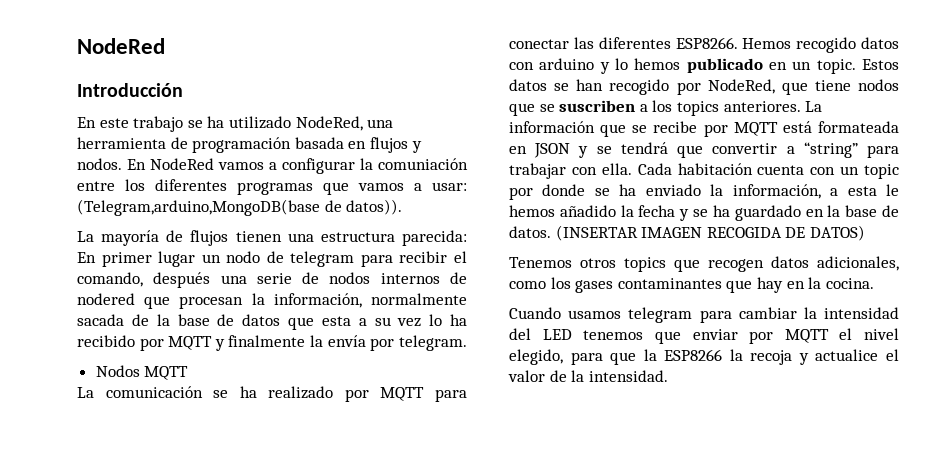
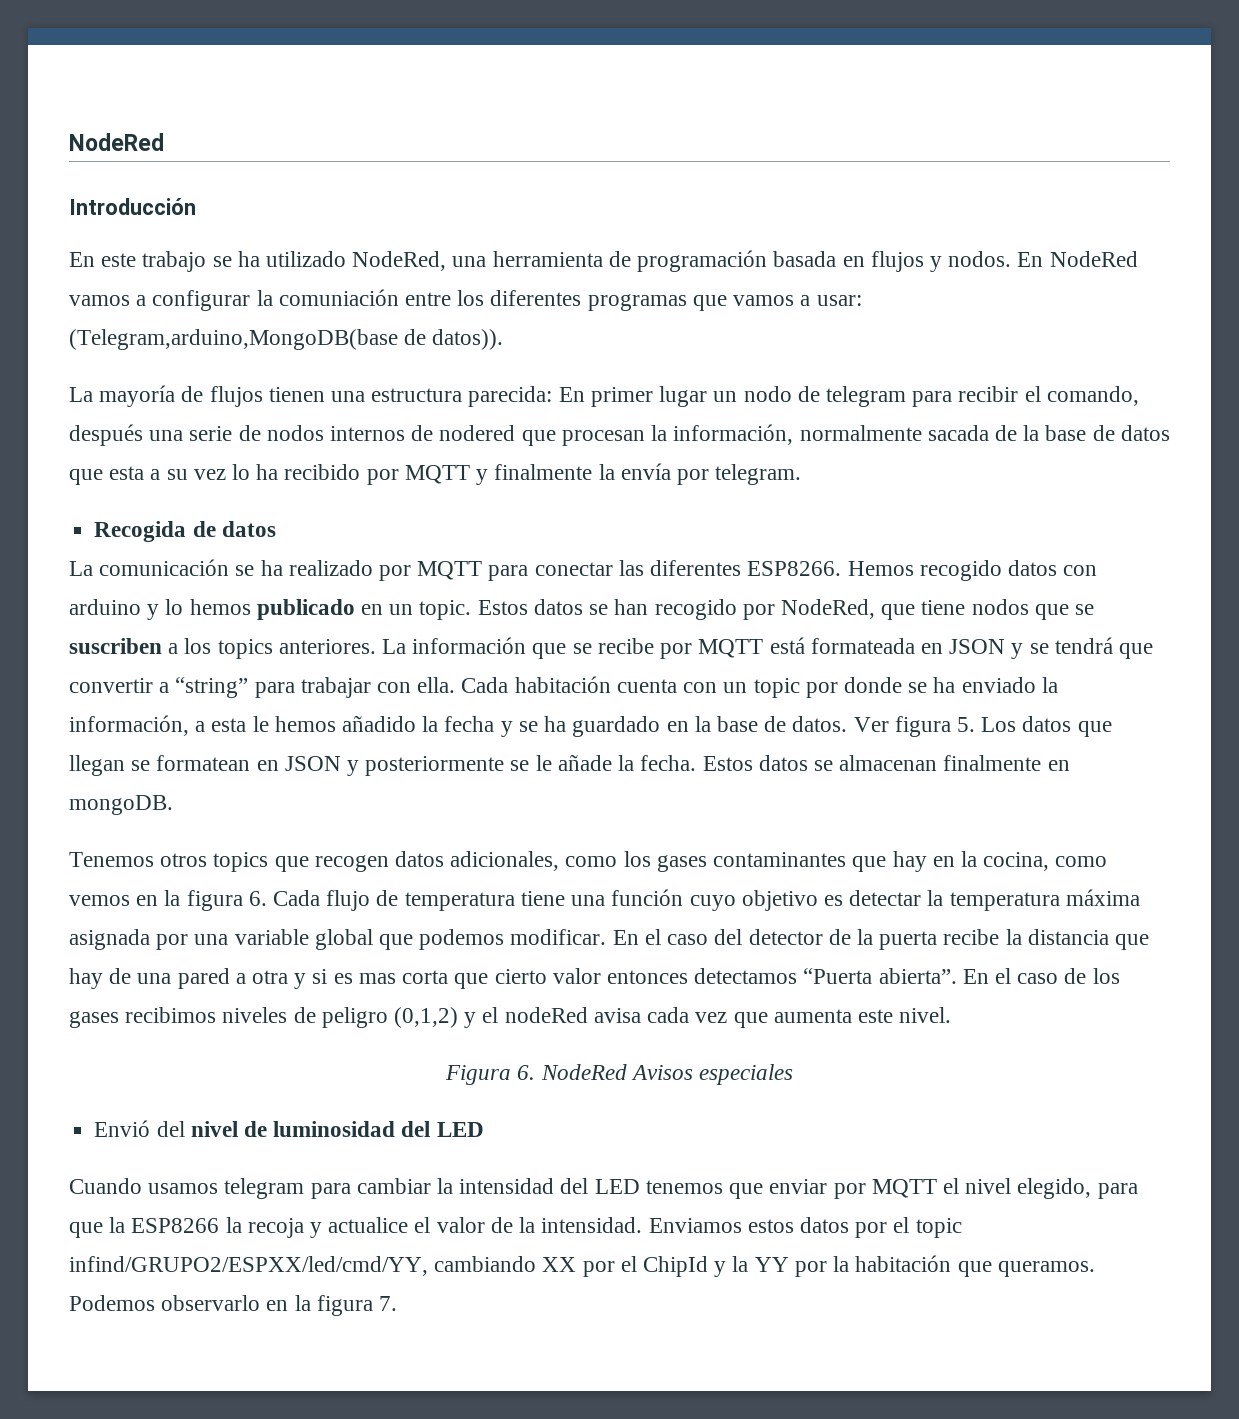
[95,365,189,380] Nodos MQTT -> [94,521,276,542] Recogida de datos
[555,225,865,241] (INSERTAR IMAGEN RECOGIDA DE DATOS) -> [853,716,1112,737] [69,754,1070,776] [69,795,173,815] Ver figura 5. Los datos que llegan se formatean en JSON y posteriormente se le añade la fecha. Estos datos se almacenan finalmente en mongoDB.
[825,278,874,289] cocina. -> [983,852,1108,871] [69,889,1140,911] [69,929,1149,950] [69,968,1120,989] [69,1007,952,1028] [445,1064,793,1085] [94,1120,484,1137] cocina, como vemos en la figura 6. Cada flujo de temperatura tiene una función cuyo objetivo es detectar la temperatura máxima asignada por una variable global que podemos modificar. En el caso del detector de la puerta recibe la distancia que hay de una pared a otra y si es mas corta que cierto valor entonces detectamos “Puerta abierta”. En el caso de los gases recibimos niveles de peligro (0,1,2) y el nodeRed avisa cada vez que aumenta este nivel. // Figura 6. NodeRed Avisos especiales // Envió del nivel de luminosidad del LED
(668, 376) none -> [648,1217,962,1238] [69,1255,1095,1277] [69,1295,398,1316] Enviamos estos datos por el topic infind/GRUPO2/ESPXX/led/cmd/YY, cambiando XX por el ChipId y la YY por la habitación que queramos. Podemos observarlo en la figura 7.

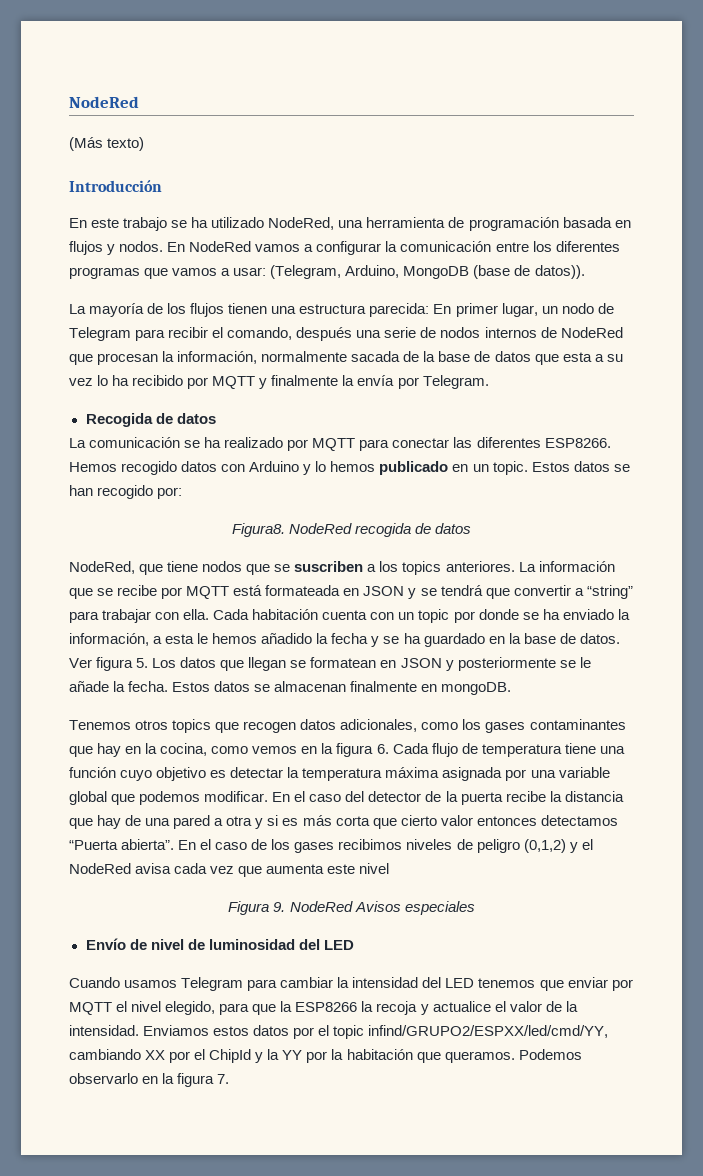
[69,133,164,151] NodeRed -> [69,96,139,108] [69,137,145,151] NodeRed // (Más texto)
[278,289,399,306] comuniación -> [400,241,492,252] comunicación
[69,329,398,350] (Telegram,arduino,MongoDB(base -> [270,265,511,279] (Telegram, Arduino, MongoDB (base
(204, 394) none -> [167,303,187,314] los
[659,386,708,407] lugar -> [501,303,538,317] lugar,
[825,386,906,407] telegram -> [69,327,131,341] Telegram
[439,425,516,441] nodered -> [560,327,623,338] NodeRed
[715,464,802,485] telegram. -> [422,375,489,389] Telegram.
[69,599,141,615] arduino -> [249,461,300,472] Arduino
[742,604,775,620] por -> [157,487,183,499] [231,523,472,537] por: // Figura8. NodeRed recogida de datos //
[358,973,396,984] mas -> [302,815,332,826] más
[504,1007,588,1023] nodeRed -> [69,863,131,874] NodeRed
[899,1007,952,1023] nivel. -> [359,863,390,874] nivel
[517,1065,536,1080] 6. -> [273,902,286,912] 9.
[94,1120,185,1137] Envió del -> [85,938,147,950] Envío de
[224,1178,305,1199] telegram -> [181,977,244,991] Telegram

